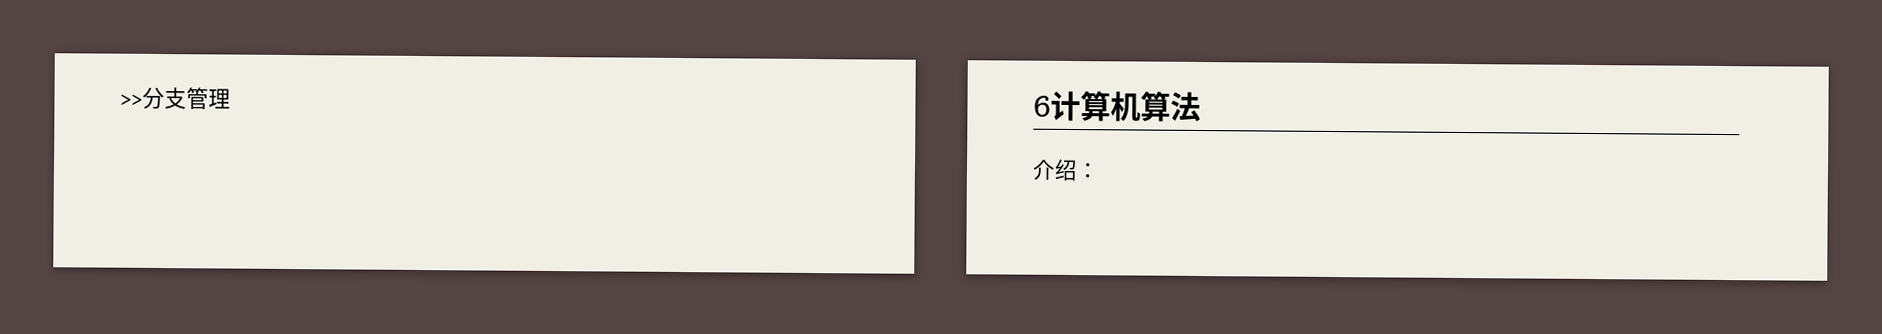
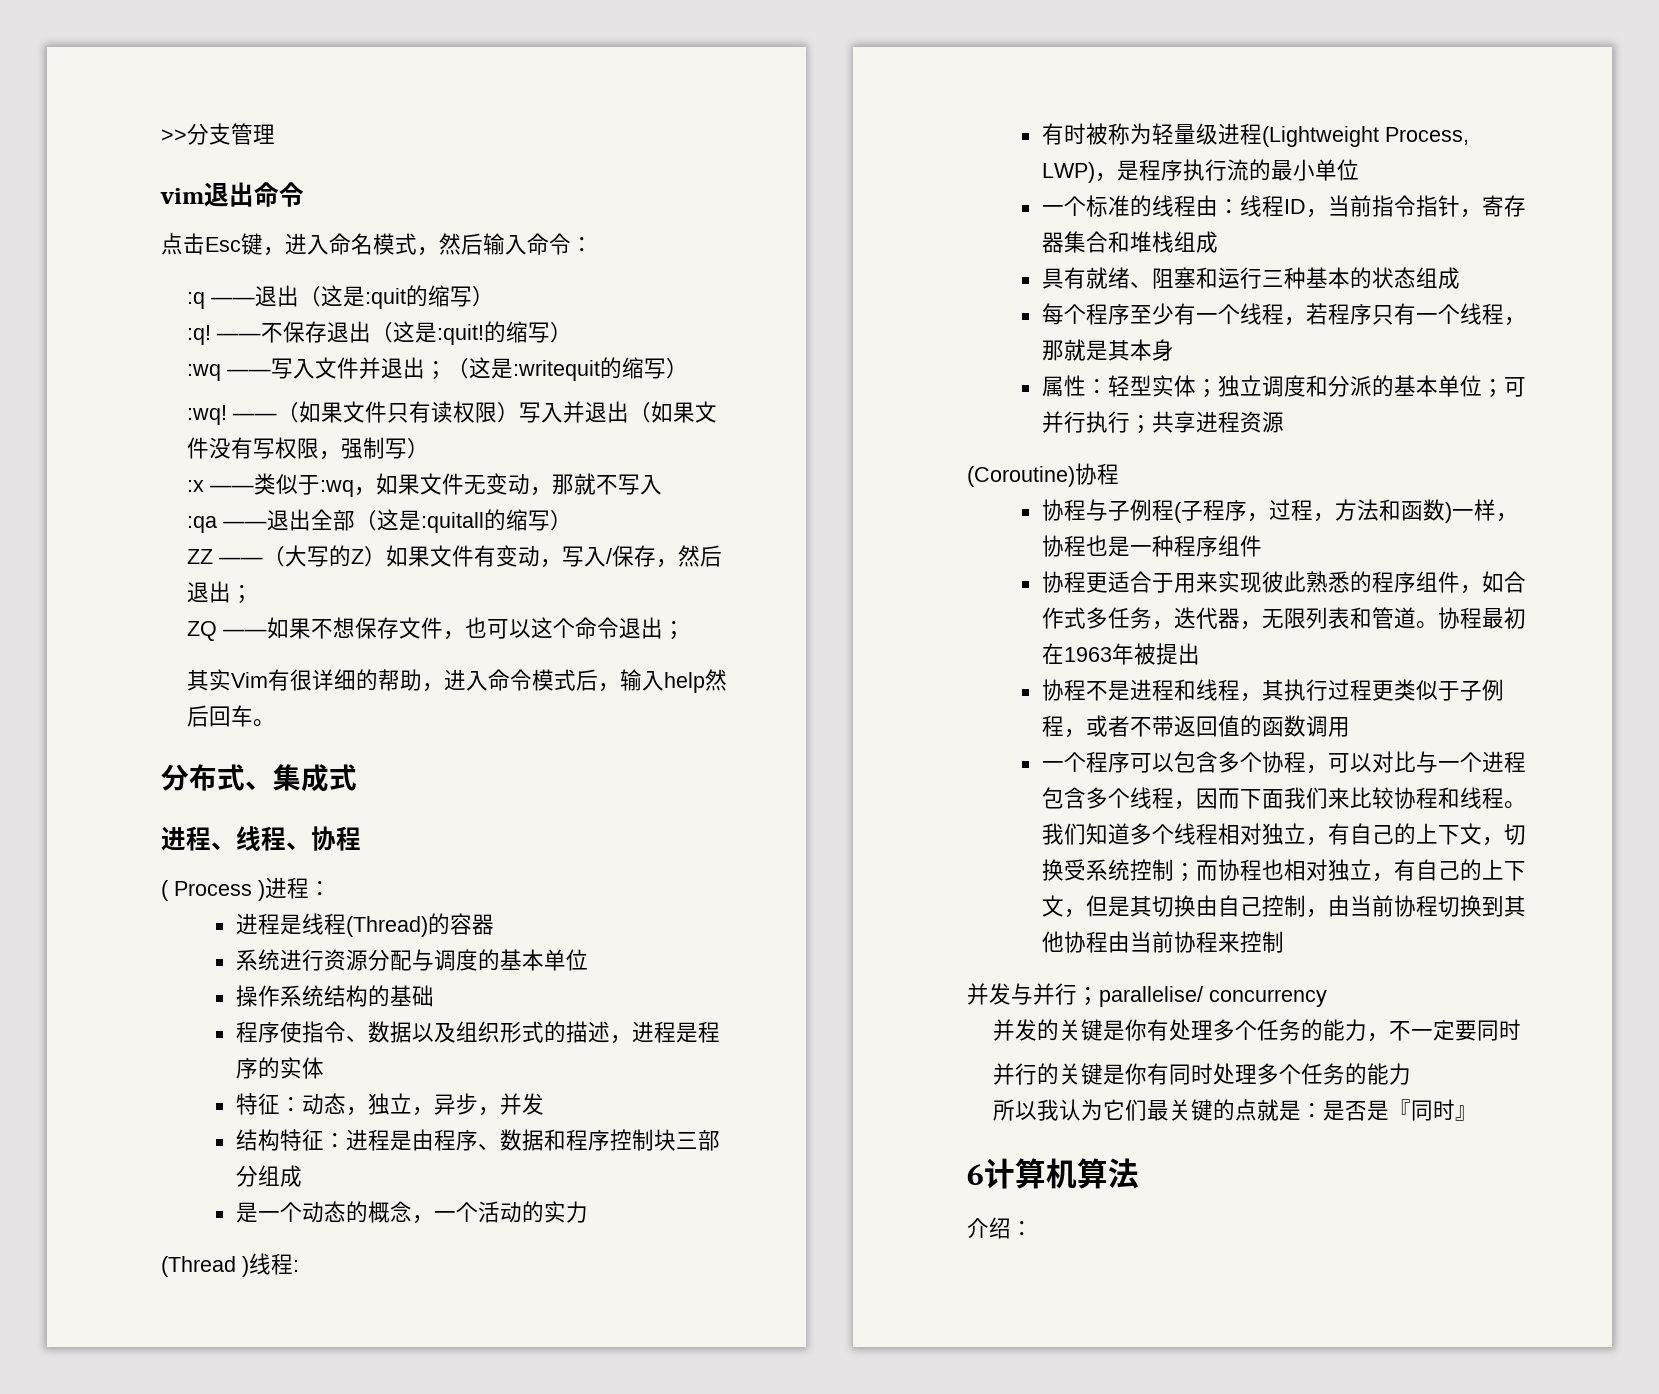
(231, 98) none -> [160,182,304,207] [161,233,593,256] [186,285,494,309] [186,321,572,345] [186,357,688,381] [186,401,717,425] [186,437,429,460] [186,473,662,497] [186,509,572,533] [186,545,722,568] [186,581,253,604] [186,617,685,641] [186,669,727,693] [186,705,275,727] [161,764,357,792] [161,826,361,851] [161,877,331,901] [235,913,494,937] [235,949,588,971] [235,985,434,1007] [235,1021,720,1044] [235,1057,324,1079] [235,1093,544,1116] [235,1129,720,1151] [235,1165,302,1187] [235,1201,588,1224] [161,1253,299,1277] [1041,123,1469,147] [1041,159,1359,183] [1041,195,1526,218] [1041,231,1218,253] [1041,267,1460,289] [1041,303,1526,326] [1041,339,1174,361] [1041,375,1526,398] [1041,411,1284,434] [967,463,1119,487] [1041,499,1518,523] [1041,535,1262,557] [1041,571,1526,594] [1041,607,1526,630] [1041,643,1200,665] [1041,679,1504,702] [1041,715,1350,738] [1041,751,1526,774] [1041,787,1526,810] [1041,823,1526,846] [1041,859,1526,882] [1041,895,1526,918] [1041,931,1284,953] [967,983,1327,1007] [992,1019,1521,1042] [992,1063,1411,1085] [992,1099,1477,1121] // vim退出命令 // 点击Esc键，进入命名模式，然后输入命令： // :q ——退出（这是:quit的缩写） // :q! ——不保存退出（这是:quit!的缩写） // :wq ——写入文件并退出；（这是:writequit的缩写） // :wq! ——（如果文件只有读权限）写入并退出（如果文件没有写权限，强制写） // :x ——类似于:wq，如果文件无变动，那就不写入 // :qa ——退出全部（这是:quitall的缩写） // ZZ ——（大写的Z）如果文件有变动，写入/保存，然后退出； // ZQ ——如果不想保存文件，也可以这个命令退出； // 其实Vim有很详细的帮助，进入命令模式后，输入help然后回车。 // 分布式、集成式 // 进程、线程、协程 // ( Process )进程： // 进程是线程(Thread)的容器 // 系统进行资源分配与调度的基本单位 // 操作系统结构的基础 // 程序使指令、数据以及组织形式的描述，进程是程序的实体 // 特征：动态，独立，异步，并发 // 结构特征：进程是由程序、数据和程序控制块三部分组成 // 是一个动态的概念，一个活动的实力 // (Thread )线程: // 有时被称为轻量级进程(Lightweight Process, LWP)，是程序执行流的最小单位 // 一个标准的线程由：线程ID，当前指令指针，寄存器集合和堆栈组成 // 具有就绪、阻塞和运行三种基本的状态组成 // 每个程序至少有一个线程，若程序只有一个线程，那就是其本身 // 属性：轻型实体；独立调度和分派的基本单位；可并行执行；共享进程资源 // (Coroutine)协程 // 协程与子例程(子程序，过程，方法和函数)一样，协程也是一种程序组件 // 协程更适合于用来实现彼此熟悉的程序组件，如合作式多任务，迭代器，无限列表和管道。协程最初在1963年被提出 // 协程不是进程和线程，其执行过程更类似于子例程，或者不带返回值的函数调用 // 一个程序可以包含多个协程，可以对比与一个进程包含多个线程，因而下面我们来比较协程和线程。我们知道多个线程相对独立，有自己的上下文，切换受系统控制；而协程也相对独立，有自己的上下文，但是其切换由自己控制，由当前协程切换到其他协程由当前协程来控制 // 并发与并行；parallelise/ concurrency // 并发的关键是你有处理多个任务的能力，不一定要同时 // 并行的关键是你有同时处理多个任务的能力 // 所以我认为它们最关键的点就是：是否是『同时』

